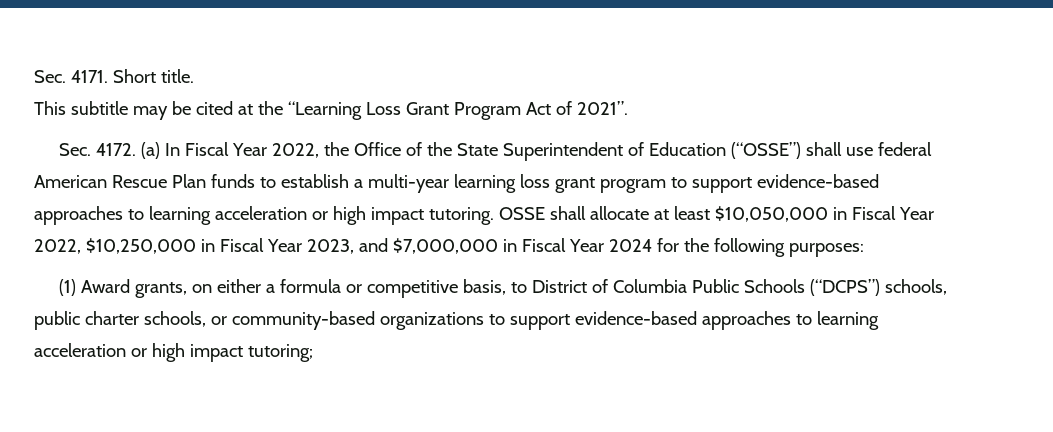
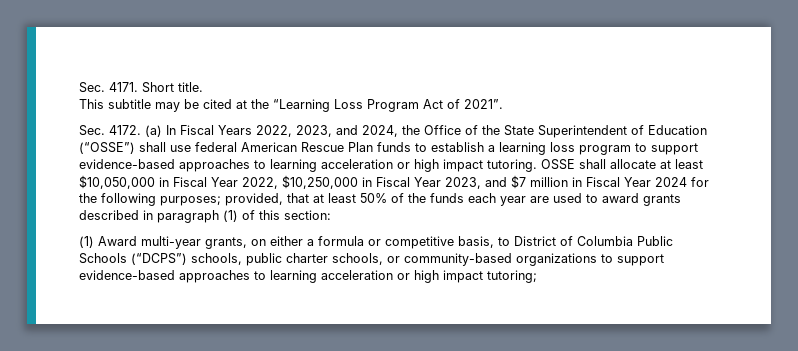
[405,102,449,115] Grant -> (363, 104) none
[231,143,319,158] Year 2022, -> [218,125,398,137] Years 2022, 2023, and 2024,
[367,174,449,193] multi-year -> (495, 148) none
[554,177,595,193] grant -> (575, 147) none
[392,238,498,254] $7,000,000 -> [511,175,568,189] $7 million
[788,243,864,257] purposes: -> [160,193,681,206] [79,210,331,223] purposes; provided, that at least 50% of the funds each year are used to award grants described in paragraph (1) of this section:
(130, 286) none -> [141,236,201,249] multi-year

